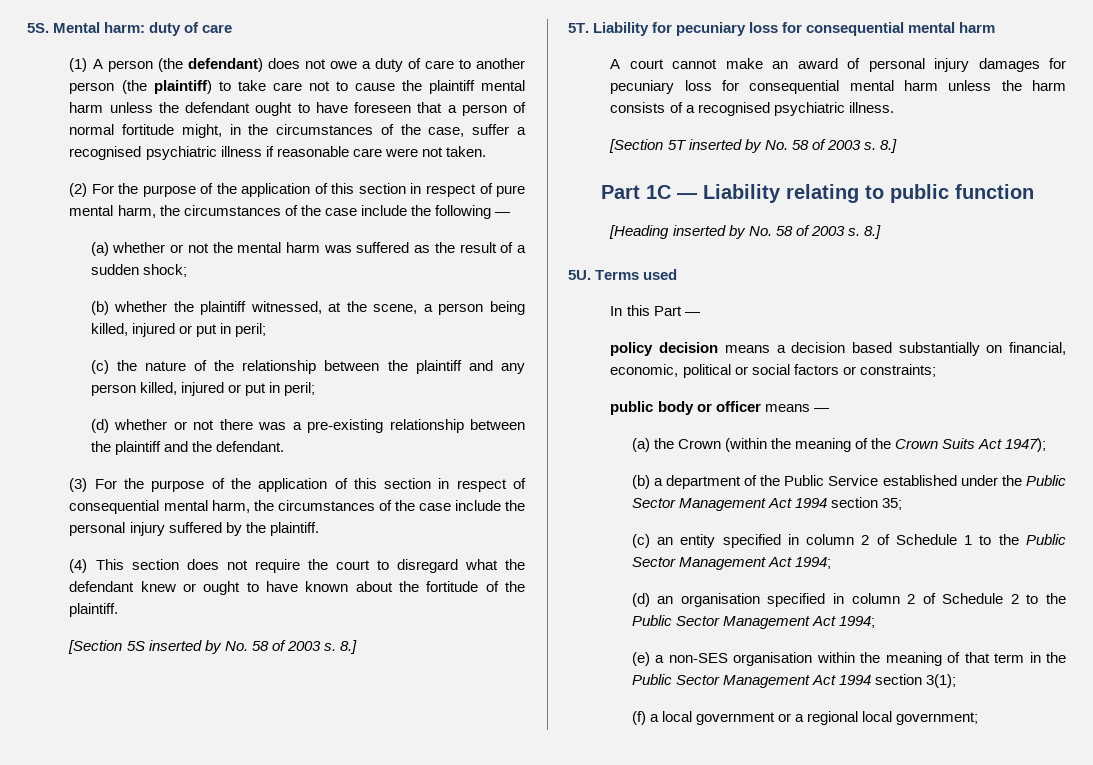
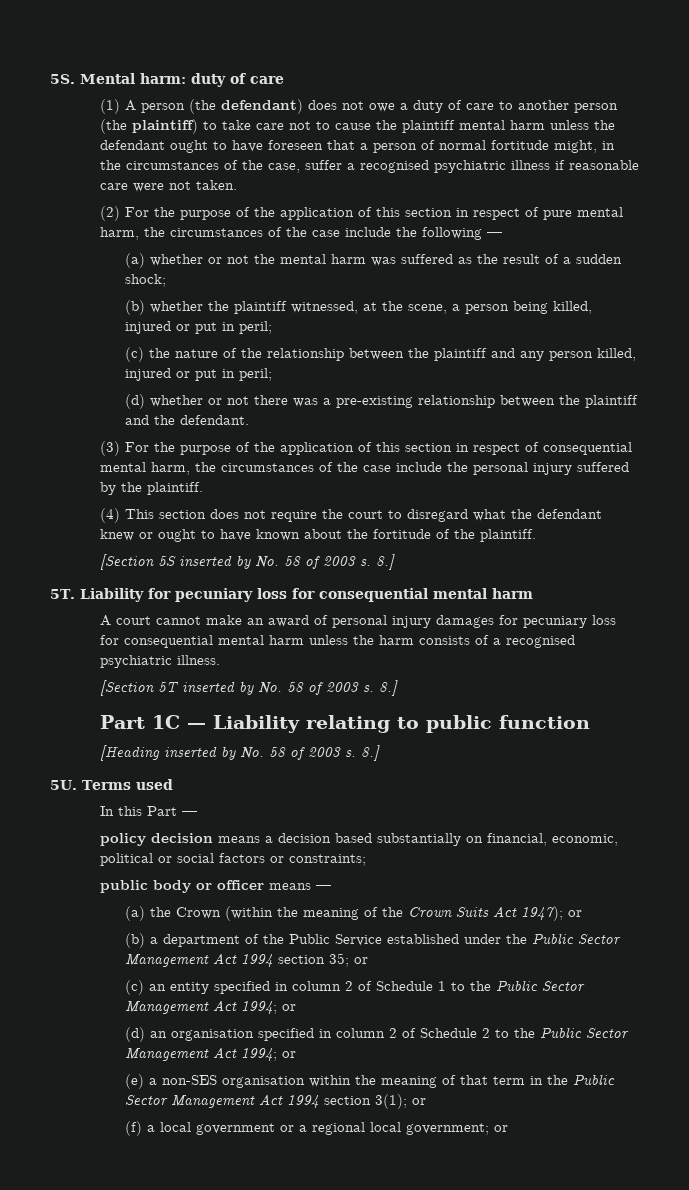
(1047, 445) none -> [567,910,582,917] or
(902, 504) none -> [353,957,368,964] or
(831, 563) none -> [281,1004,296,1011] or
(875, 622) none -> [281,1051,296,1058] or
(956, 681) none -> [411,1098,426,1105] or
(979, 718) none -> [493,1125,508,1132] or

